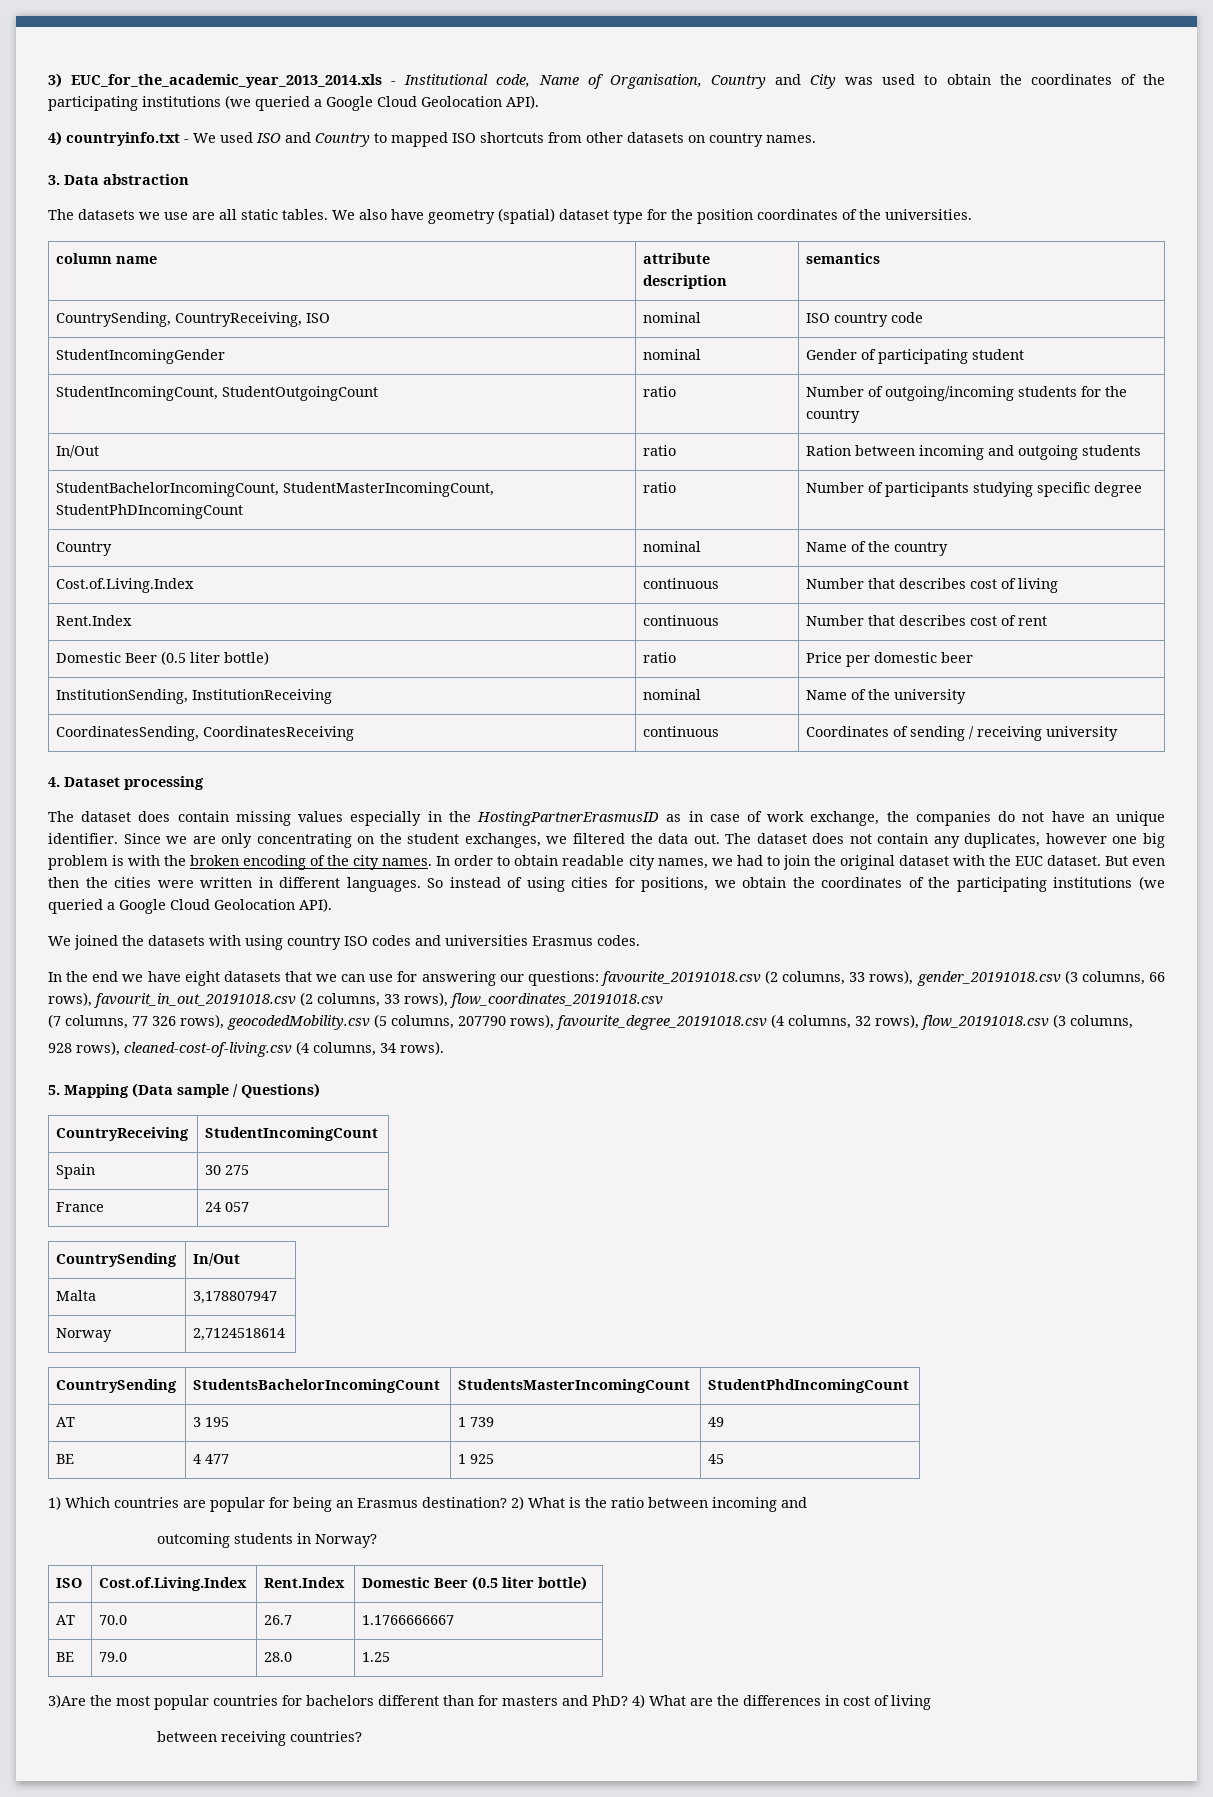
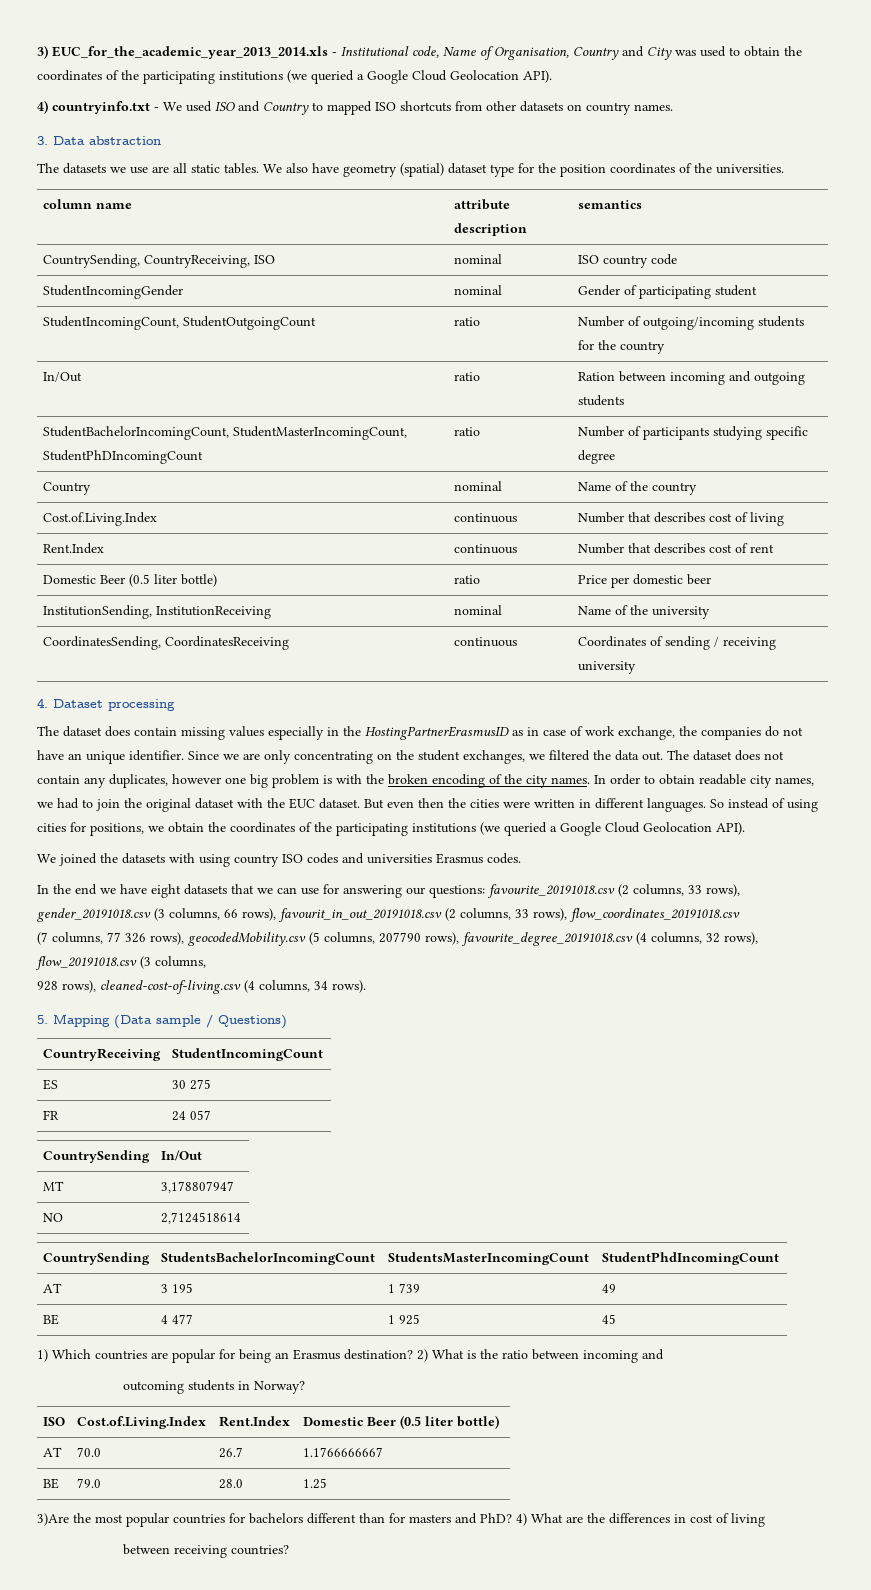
[56,1164,96,1179] Spain -> [42,1079,58,1090] ES
[56,1202,105,1212] France -> [42,1110,59,1120] FR
[56,1290,97,1301] Malta -> [42,1181,64,1191] MT
[56,1328,113,1342] Norway -> [42,1213,63,1222] NO

